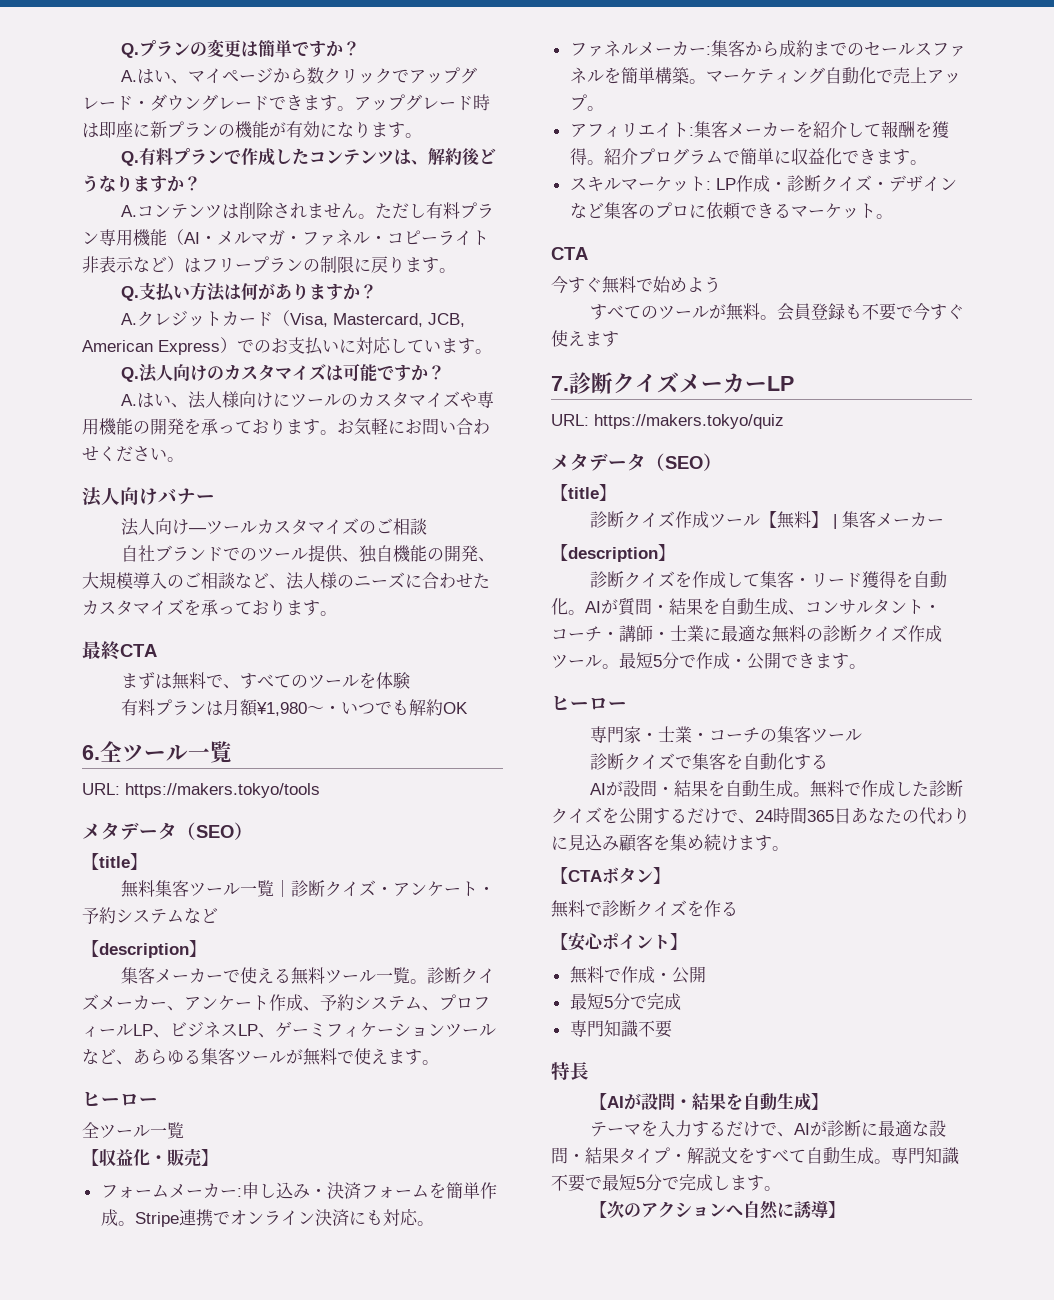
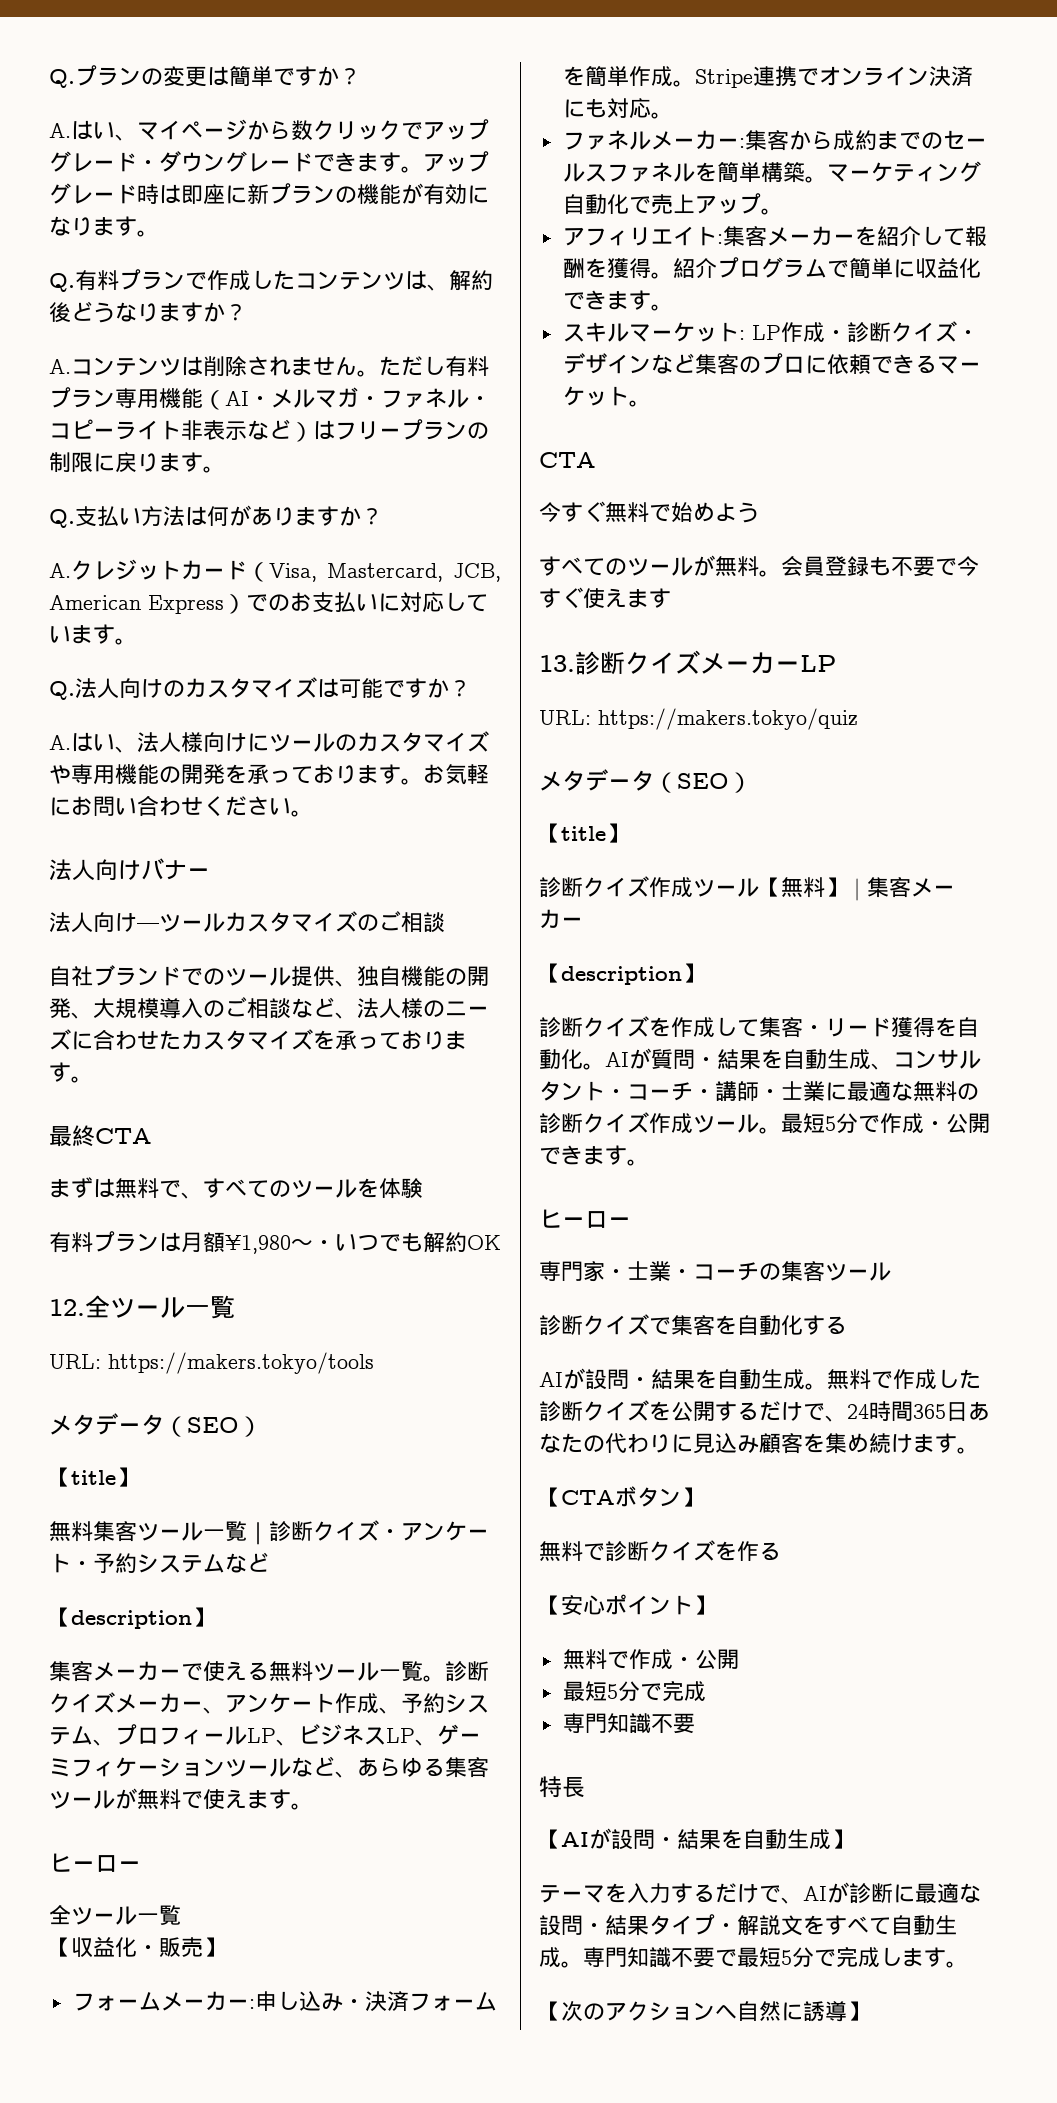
[82,745,100,760] 6. -> [49,1299,85,1316] 12.
[551,376,569,391] 7. -> [539,655,575,672] 13.

